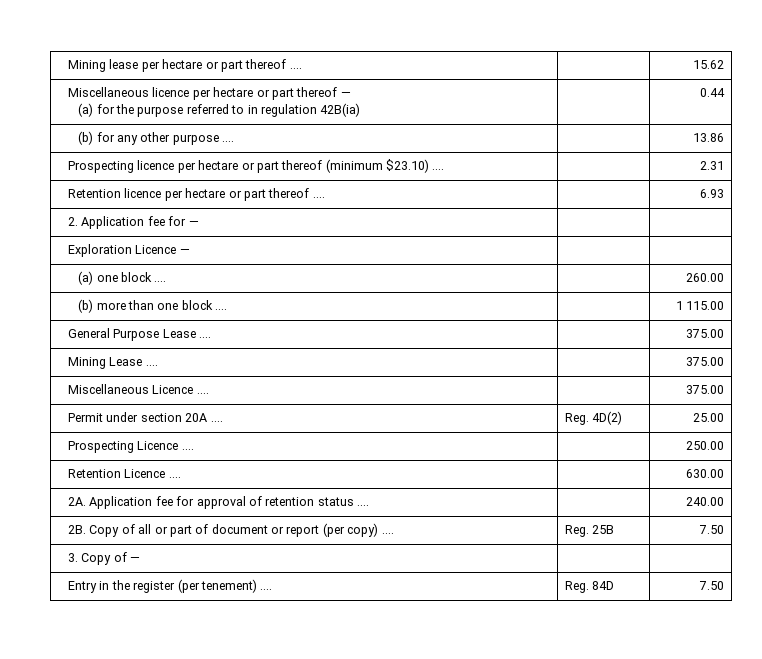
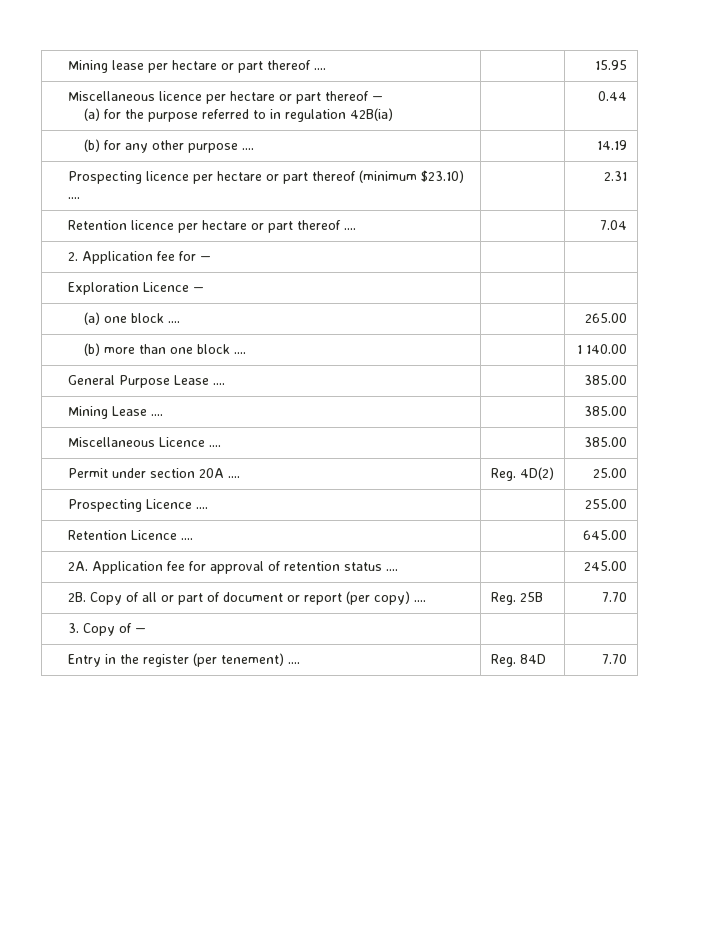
[693,60,725,69] 15.62 -> [595,60,628,70] 15.95
[693,133,725,142] 13.86 -> [597,140,628,150] 14.19
[700,189,725,198] 6.93 -> [600,220,628,230] 7.04
[686,273,725,282] 260.00 -> [585,313,628,323] 265.00
[686,301,725,310] 115.00 -> [586,344,628,354] 140.00
[686,329,725,338] 375.00 -> [584,375,628,385] 385.00
[686,357,725,366] 375.00 -> [584,406,628,416] 385.00
[686,385,725,394] 375.00 -> [584,437,628,447] 385.00
[686,441,725,450] 250.00 -> [585,499,628,509] 255.00
[686,469,725,478] 630.00 -> [583,530,628,540] 645.00
[686,497,725,506] 240.00 -> [584,561,628,571] 245.00
[699,525,725,534] 7.50 -> [602,592,628,602] 7.70
[699,581,725,590] 7.50 -> [602,654,628,664] 7.70

